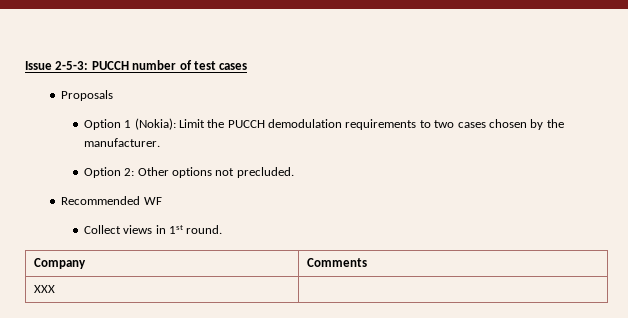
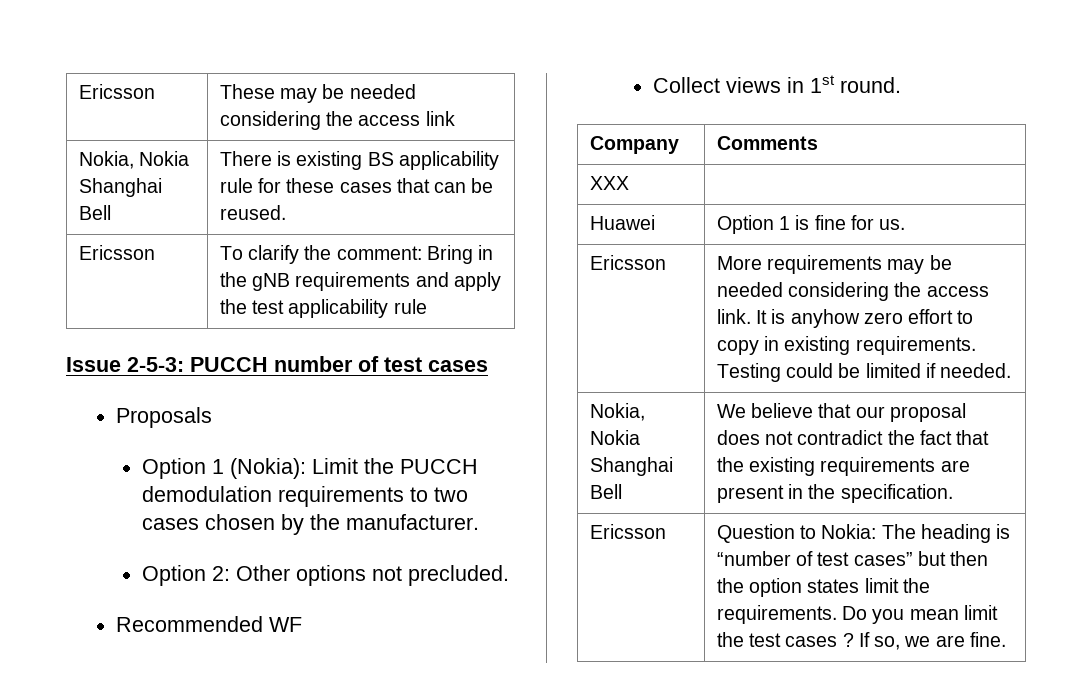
(25, 65) none -> [78,84,155,99] [219,84,416,103] [219,111,455,130] [78,151,190,169] [78,178,162,197] [78,205,111,220] [219,151,499,170] [219,178,494,193] [219,205,286,220] [78,245,155,260] [219,245,494,264] [219,272,501,291] [219,299,427,318] Ericsson | These may be needed considering the access link // Nokia, Nokia Shanghai Bell | There is existing BS applicability rule for these cases that can be reused. // Ericsson | To clarify the comment: Bring in the gNB requirements and apply the test applicability rule //
(55, 289) none -> [589,215,655,230] [716,215,906,234] [589,255,666,270] [716,255,952,274] [716,282,989,301] [716,309,974,328] [716,336,976,355] [716,363,1012,382] [589,403,645,421] [589,430,640,445] [589,457,673,476] [589,484,622,499] [716,403,966,422] [716,430,990,445] [716,457,970,476] [716,484,953,503] [589,524,666,539] [716,524,1011,543] [716,551,989,566] [716,578,930,597] [716,605,998,624] [716,632,1007,650] // Huawei | Option 1 is fine for us. // Ericsson | More requirements may be needed considering the access link. It is anyhow zero effort to copy in existing requirements. Testing could be limited if needed. // Nokia, Nokia Shanghai Bell | We believe that our proposal does not contradict the fact that the existing requirements are present in the specification. // Ericsson | Question to Nokia: The heading is “number of test cases” but then the option states limit the requirements. Do you mean limit the test cases ? If so, we are fine.

